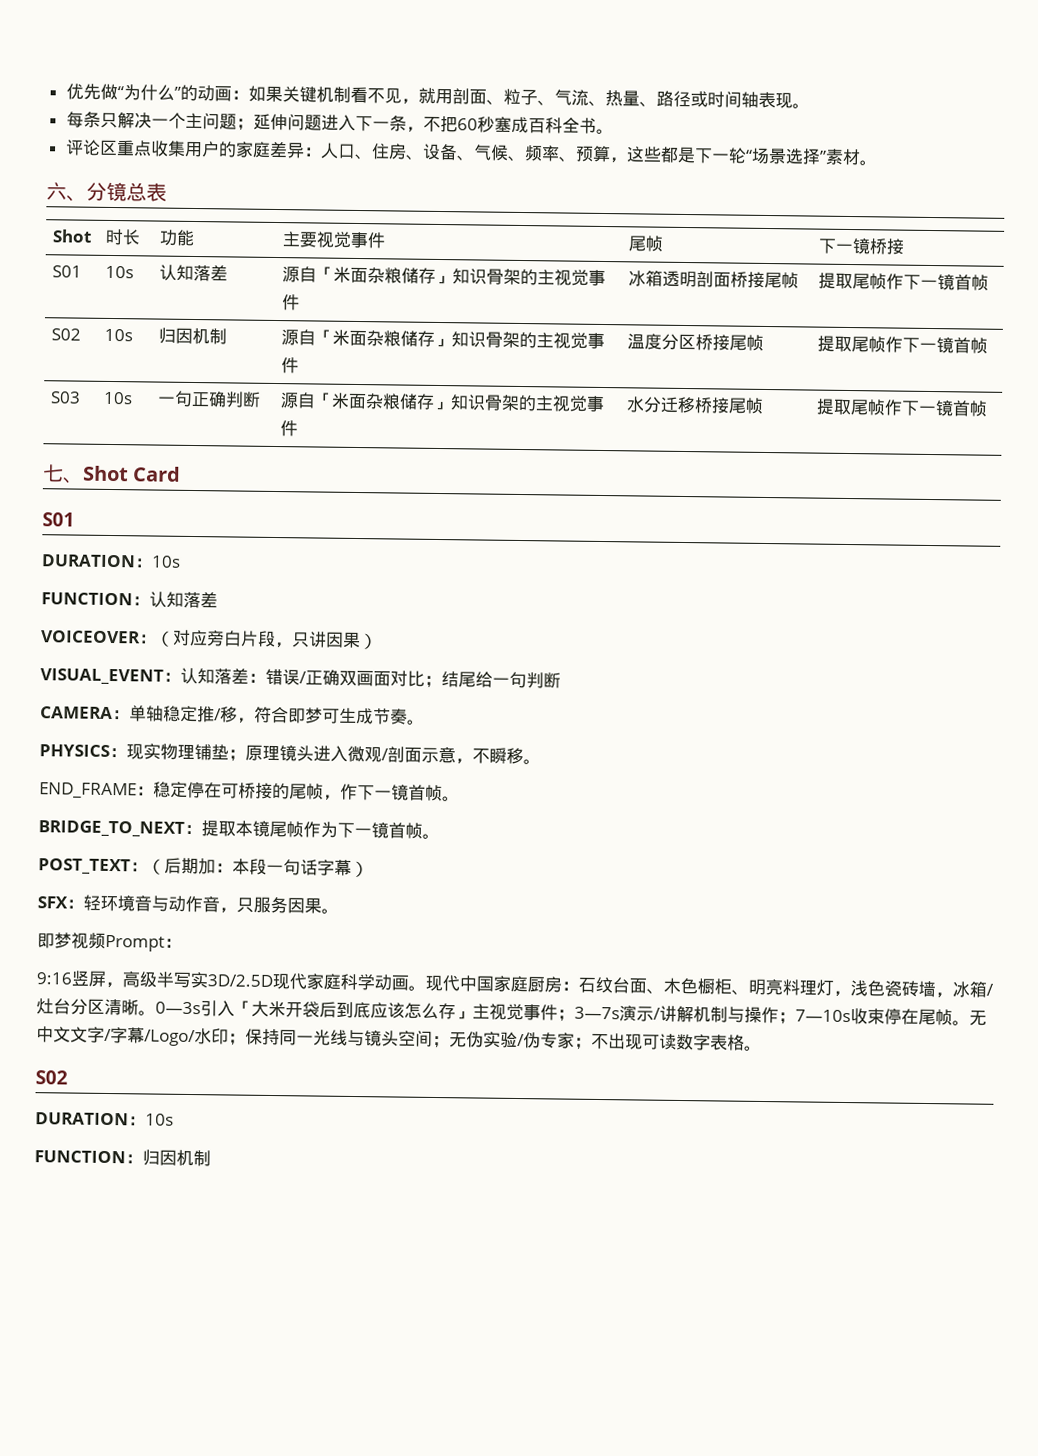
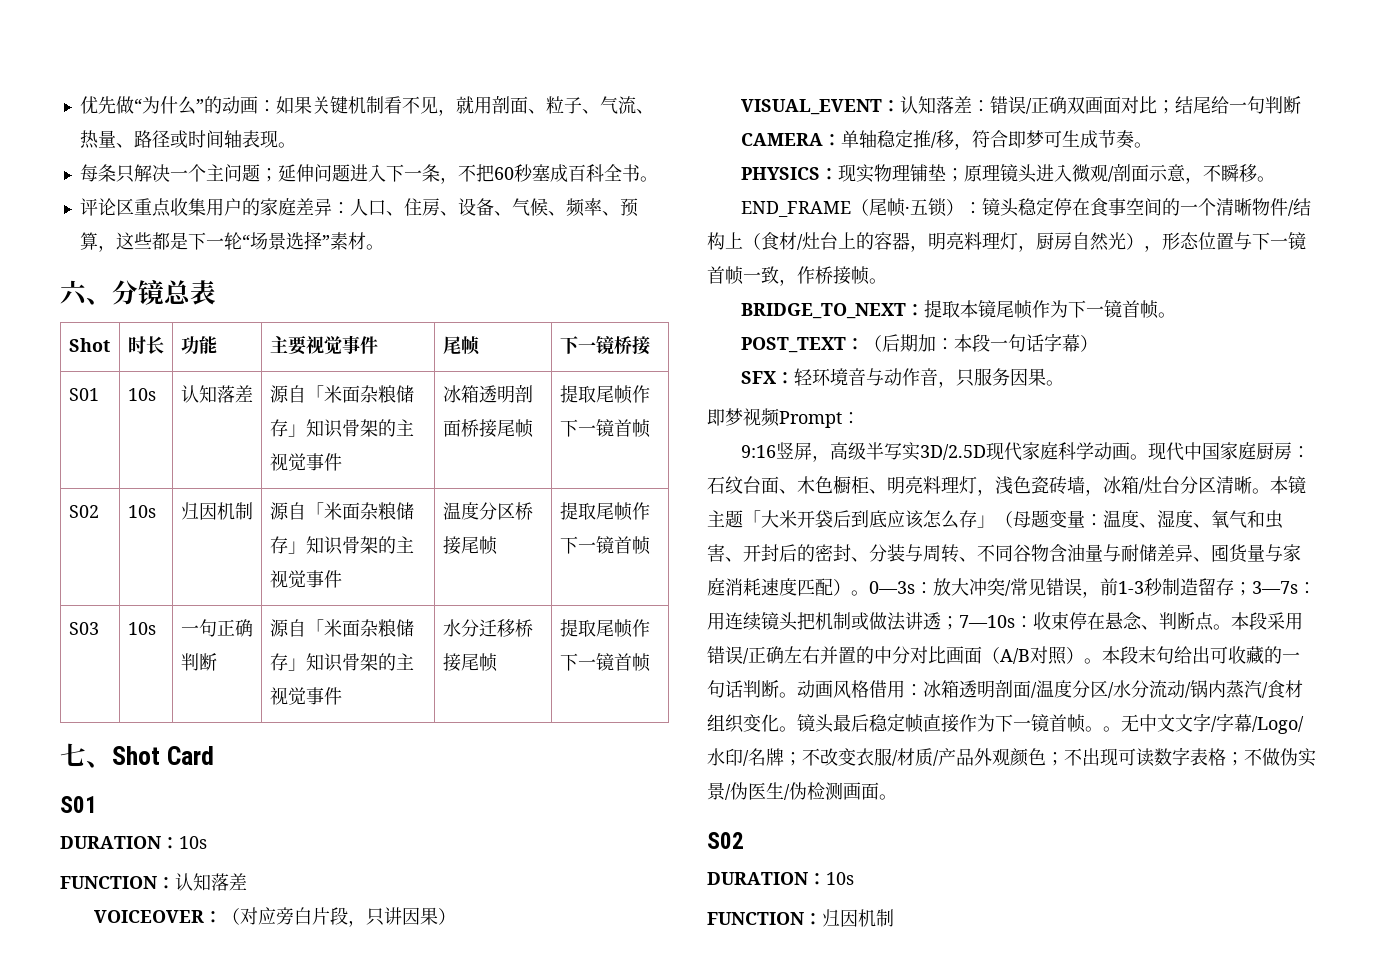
[136,781,426,801] ：稳定停在可桥接的尾帧，作下一镜首 -> [851,197,1312,217] [707,232,1306,252] [707,266,851,286] （尾帧·五锁）：镜头稳定停在食事空间的一个清晰物件/结构上（食材/灶台上的容器，明亮料理灯，厨房自然光），形态位置与下一镜首帧一致，作桥接
[155,1000,235,1017] 0—3s引入 -> [1270,476,1306,494] [707,510,743,528] 本镜主题
[472,1003,953,1026] 主视觉事件；3—7s演示/讲解机制与操作；7—10s收束停在尾帧 -> [995,510,1283,529] [707,544,1301,563] [707,578,1316,598] [707,612,1303,631] [707,646,1300,665] [707,680,1303,699] [707,713,1103,733] （母题变量：温度、湿度、氧气和虫害、开封后的密封、分装与周转、不同谷物含油量与耐储差异、囤货量与家庭消耗速度匹配）。0—3s：放大冲突/常见错误，前1-3秒制造留存；3—7s：用连续镜头把机制或做法讲透；7—10s：收束停在悬念、判断点。本段采用错误/正确左右并置的中分对比画面（A/B对照）。本段末句给出可收藏的一句话判断。动画风格借用：冰箱透明剖面/温度分区/水分流动/锅内蒸汽/食材组织变化。镜头最后稳定帧直接作为下一镜首帧。
[228,1028,575,1049] ；保持同一光线与镜头空间；无伪实验/伪专家 -> [743,748,1046,767] /名牌；不改变衣服/材质/产品外观颜色
(745, 1042) none -> [1226,748,1316,767] [707,782,879,800] ；不做伪实景/伪医生/伪检测画面

